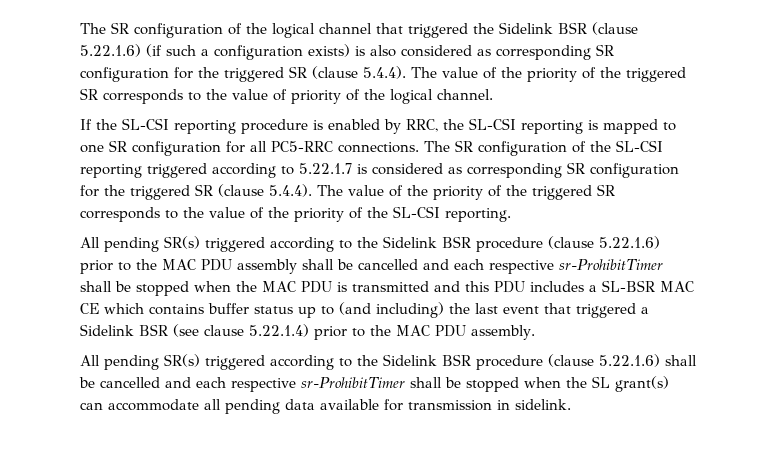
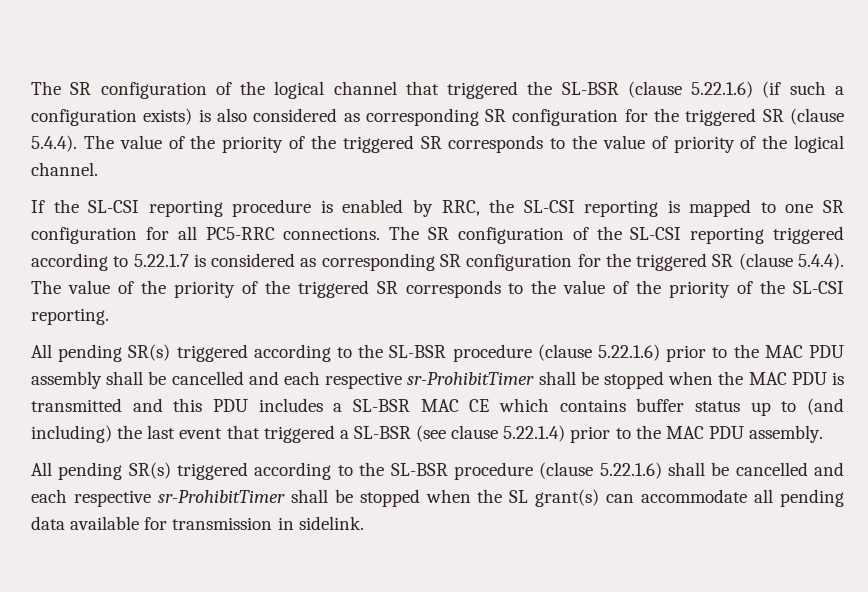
[499,22,587,34] Sidelink BSR -> [561,82,619,95] SL-BSR
[383,236,471,248] Sidelink BSR -> [389,345,447,358] SL-BSR
[80,324,168,336] Sidelink BSR -> [353,426,411,439] SL-BSR
[383,354,471,366] Sidelink BSR -> [390,463,448,476] SL-BSR

